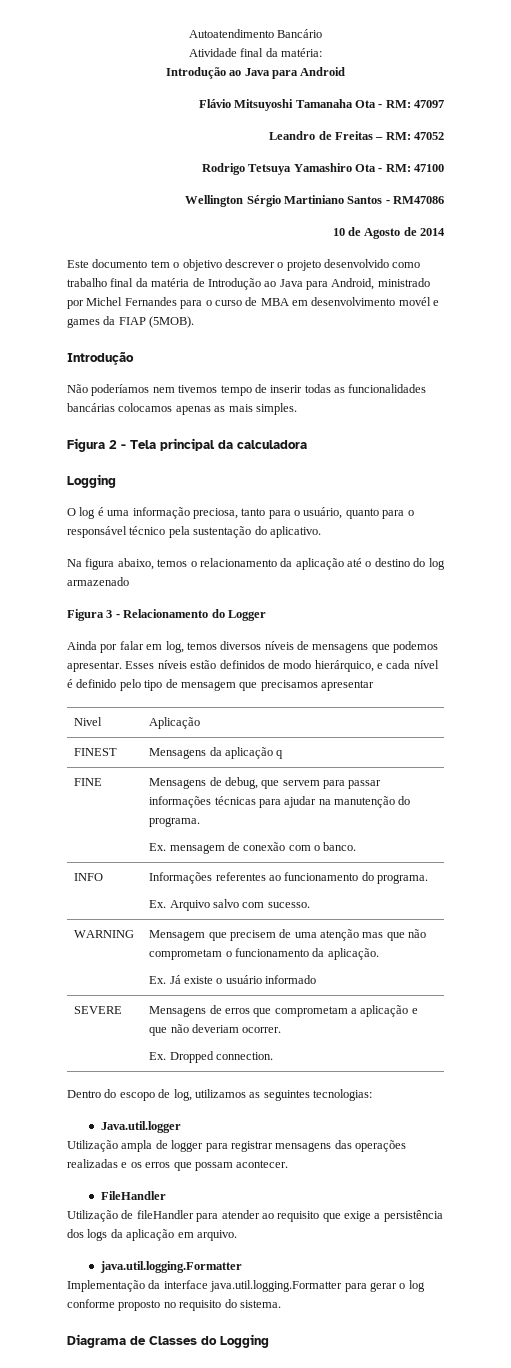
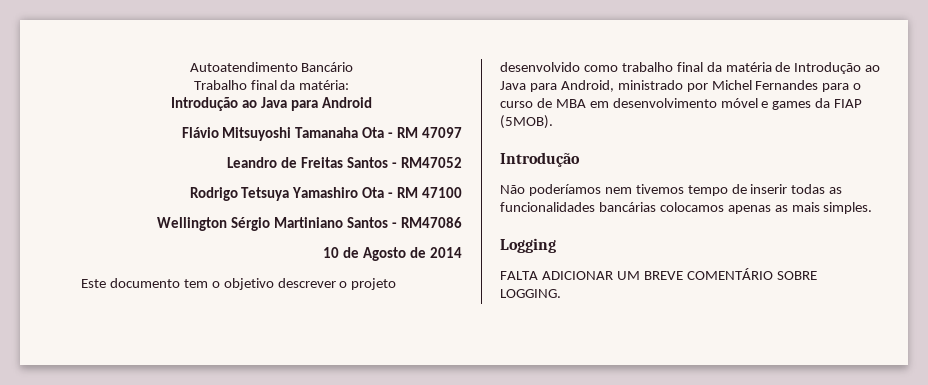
[188,48,237,57] Atividade -> [193,80,247,90] Trabalho
[385,100,411,108] RM: -> [397,127,419,138] RM
[375,132,444,140] – RM: 47052 -> [347,157,463,168] Santos - RM47052
[385,164,411,172] RM: -> [397,187,419,198] RM
[398,297,431,306] movél -> [720,98,758,108] móvel
[67,438,307,452] [67,474,116,488] [67,507,414,519] [67,526,321,538] [67,558,445,570] [67,577,129,586] [67,609,266,621] [67,641,439,653] [67,660,439,672] [67,679,374,691] [74,717,103,726] [149,717,201,729] [74,748,118,756] [149,747,284,759] [74,778,103,786] [149,777,382,789] [149,796,411,808] [149,817,201,827] [149,842,357,854] [74,873,104,881] [149,872,429,884] [149,899,310,911] [74,930,135,938] [149,929,427,941] [149,948,379,960] [149,975,317,984] [74,1006,123,1014] [149,1005,418,1017] [149,1024,282,1036] [149,1051,273,1063] [67,1089,372,1101] [100,1121,181,1133] [67,1140,406,1152] [67,1159,289,1171] [100,1191,166,1200] [67,1210,443,1222] [67,1229,237,1241] [99,1261,242,1273] [67,1280,425,1292] [67,1299,281,1311] [67,1334,269,1348] Figura 2 - Tela principal da calculadora // Logging // O log é uma informação preciosa, tanto para o usuário, quanto para o responsável técnico pela sustentação do aplicativo. // Na figura abaixo, temos o relacionamento da aplicação até o destino do log armazenado // Figura 3 - Relacionamento do Logger // Ainda por falar em log, temos diversos níveis de mensagens que podemos apresentar. Esses níveis estão definidos de modo hierárquico, e cada nível é definido pelo tipo de mensagem que precisamos apresentar // Nivel | Aplicação // FINEST | Mensagens da aplicação q // FINE | Mensagens de debug, que servem para passar informações técnicas para ajudar na manutenção do programa. // Ex. mensagem de conexão com o banco. // INFO | Informações referentes ao funcionamento do programa. // Ex. Arquivo salvo com sucesso. // WARNING | Mensagem que precisem de uma atenção mas que não comprometam o funcionamento da aplicação. // Ex. Já existe o usuário informado // SEVERE | Mensagens de erros que comprometam a aplicação e que não deveriam ocorrer. // Ex. Dropped connection. // Dentro do escopo de log, utilizamos as seguintes tecnologias: // Java.util.logger // Utilização ampla de logger para registrar mensagens das operações realizadas e os erros que possam acontecer. // FileHandler // Utilização de fileHandler para atender ao requisito que exige a persistência dos logs da aplicação em arquivo. // java.util.logging.Formatter // Implementação da interface java.util.logging.Formatter para gerar o log conforme proposto no requisito do sistema. // Diagrama de Classes do Logging -> [500,238,556,253] [500,268,817,280] [500,289,561,298] Logging // FALTA ADICIONAR UM BREVE COMENTÁRIO SOBRE LOGGING.

